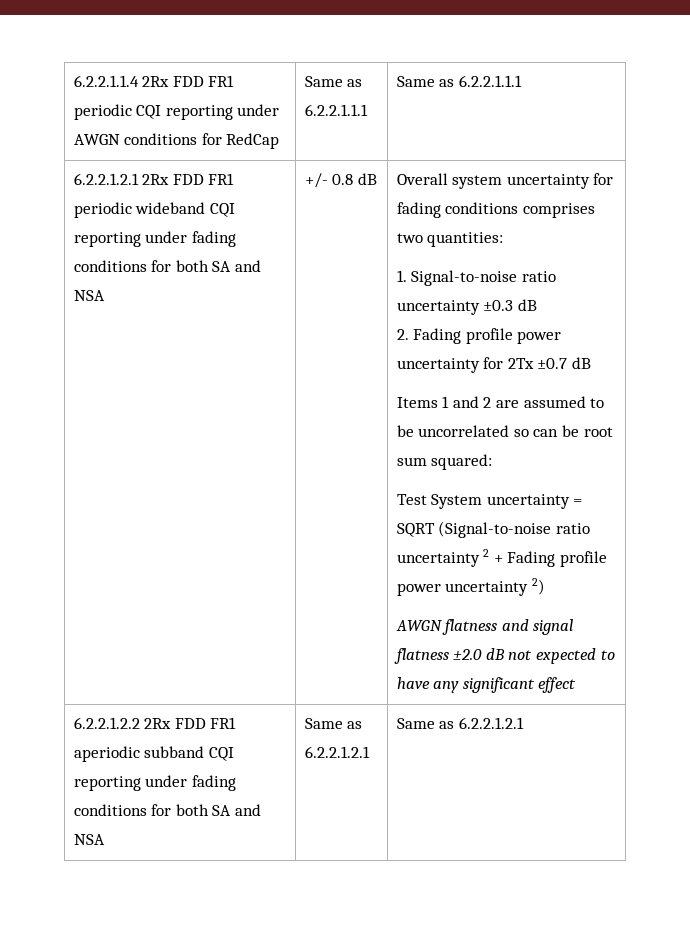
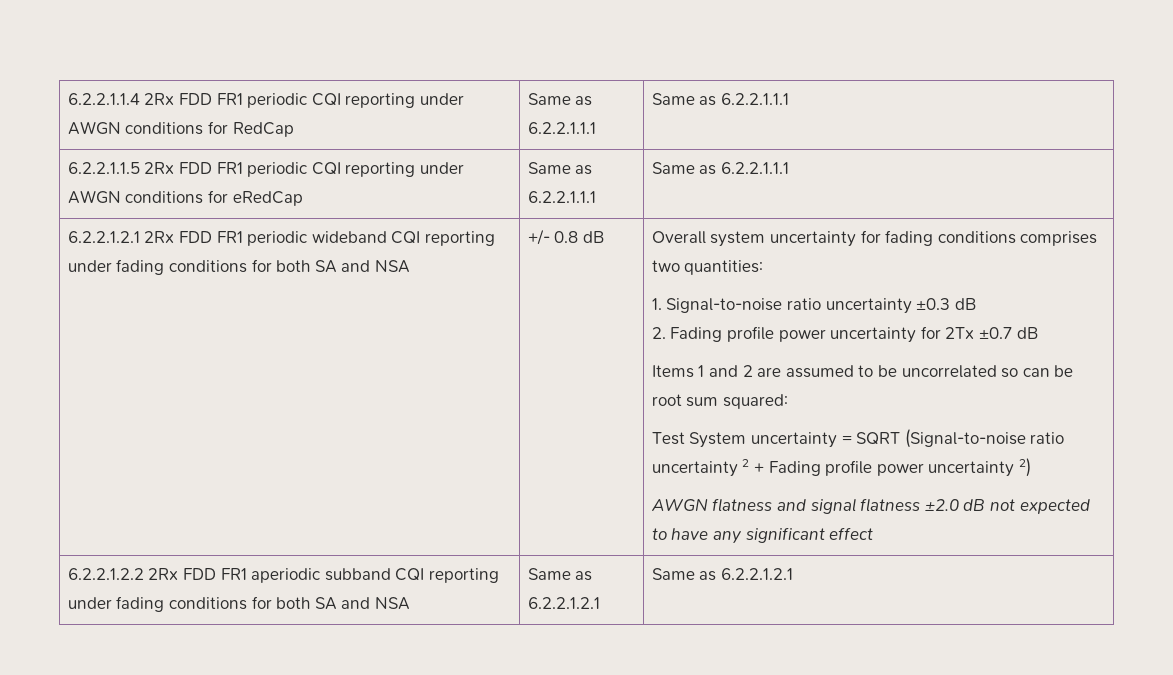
(522, 81) none -> [67,162,464,177] [67,190,303,206] [527,162,593,175] [527,191,596,203] [651,162,789,175] // 6.2.2.1.1.5 2Rx FDD FR1 periodic CQI reporting under AWGN conditions for eRedCap | Same as 6.2.2.1.1.1 | Same as 6.2.2.1.1.1

